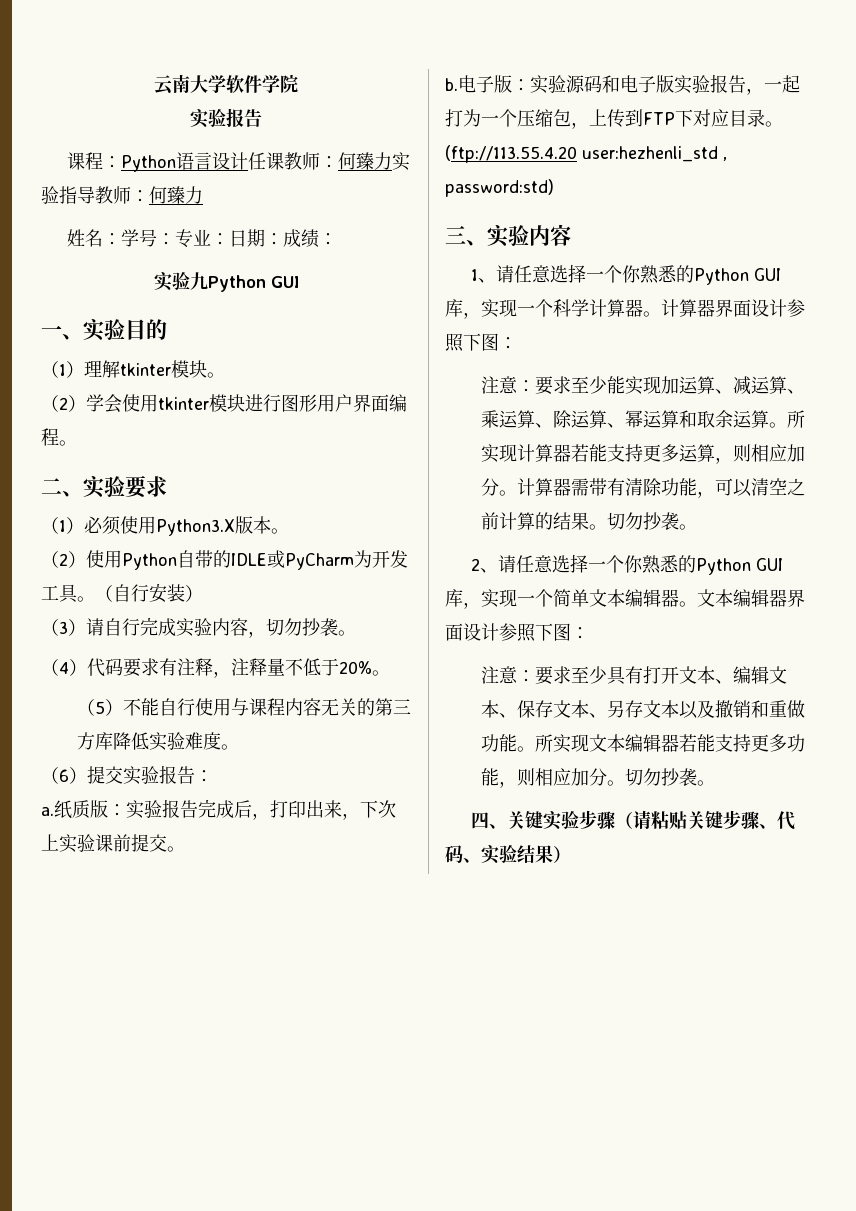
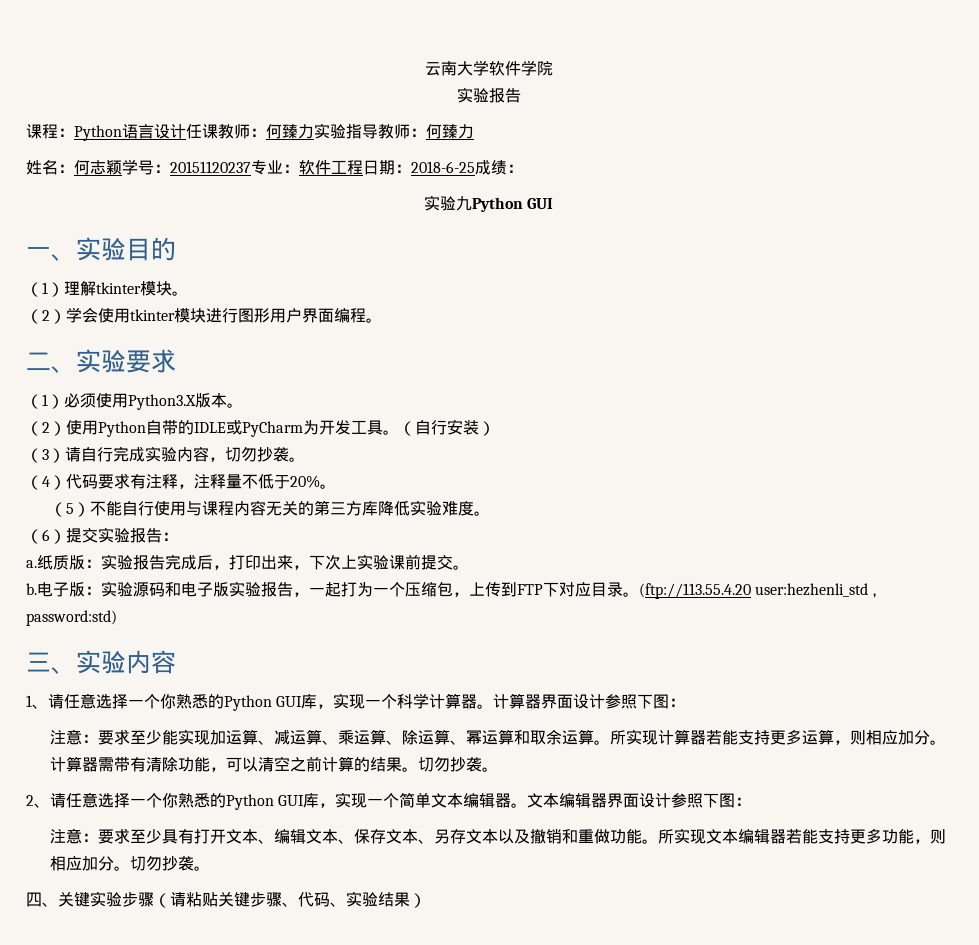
[121,229,284,248] 学号：专业：日期： -> [74,159,475,175] 何志颖学号：20151120237专业：软件工程日期：2018-6-25

